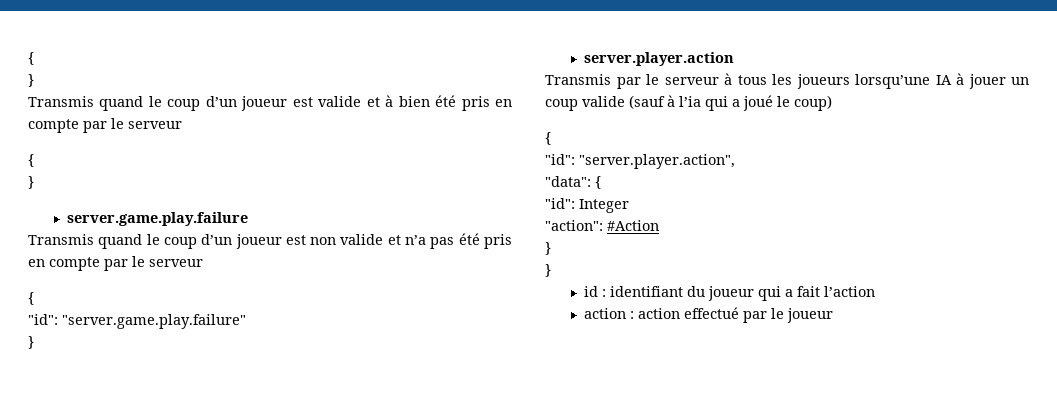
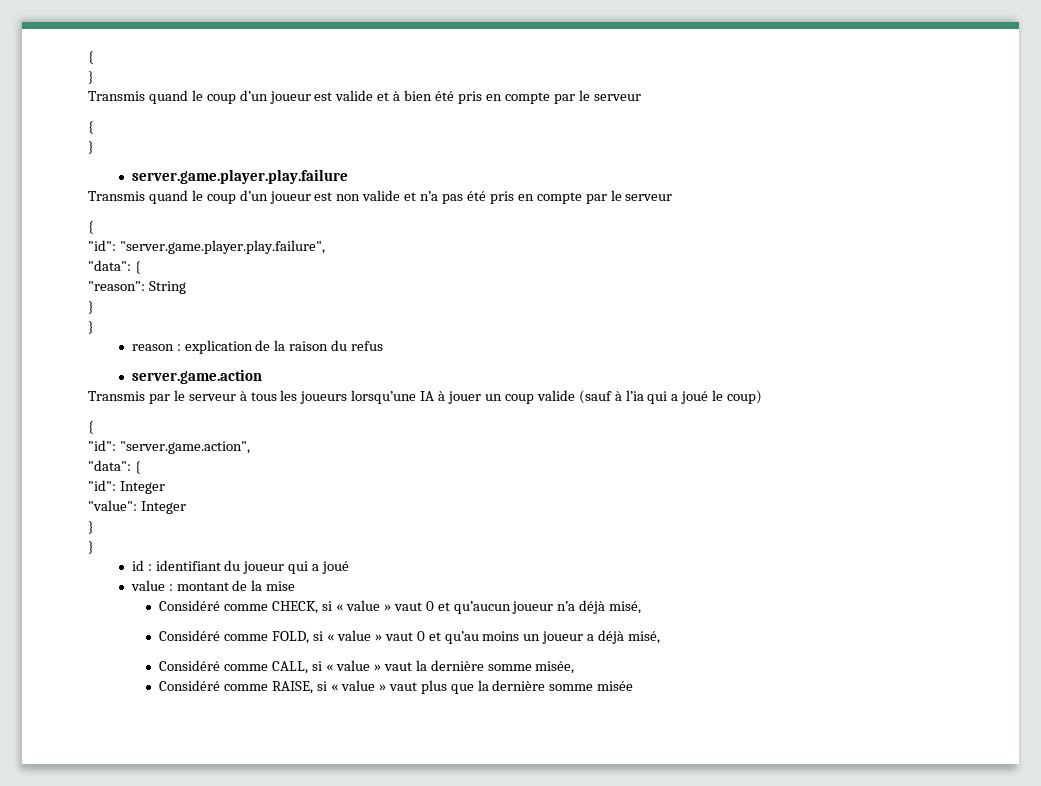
[66,212,248,226] server.game.play.failure -> [131,169,348,184] server.game.player.play.failure
[62,314,246,329] [28,336,34,349] [583,52,734,66] "server.game.play.failure" // } // server.player.action -> [119,240,325,254] [88,260,141,274] [88,281,186,294] [88,301,94,314] [88,321,94,334] [131,340,384,354] [131,369,262,384] "server.game.player.play.failure", // "data": { // "reason": String // } // } // reason : explication de la raison du refus // server.game.action
[579,154,735,169] "server.player.action", -> [119,441,250,454] "server.game.action",
[545,220,659,231] "action": #Action -> [88,500,186,514] "value": Integer
[796,286,875,297] [583,307,833,323] fait l’action // action : action effectué par le joueur -> [322,561,350,574] [130,580,296,591] [159,600,642,614] [159,630,661,644] [159,660,575,674] [159,680,634,694] joué // value : montant de la mise // Considéré comme CHECK, si « value » vaut 0 et qu’aucun joueur n’a déjà misé, // Considéré comme FOLD, si « value » vaut 0 et qu’au moins un joueur a déjà misé, // Considéré comme CALL, si « value » vaut la dernière somme misée, // Considéré comme RAISE, si « value » vaut plus que la dernière somme misée

